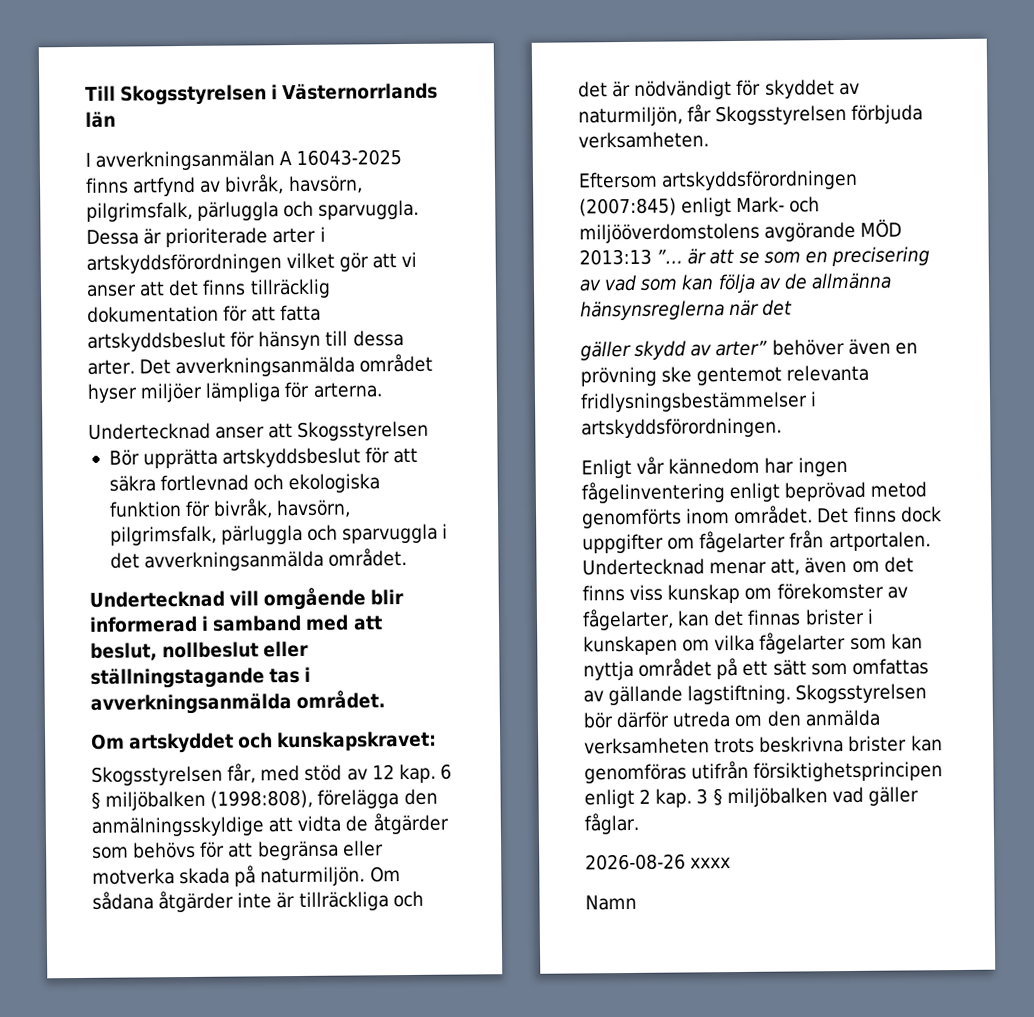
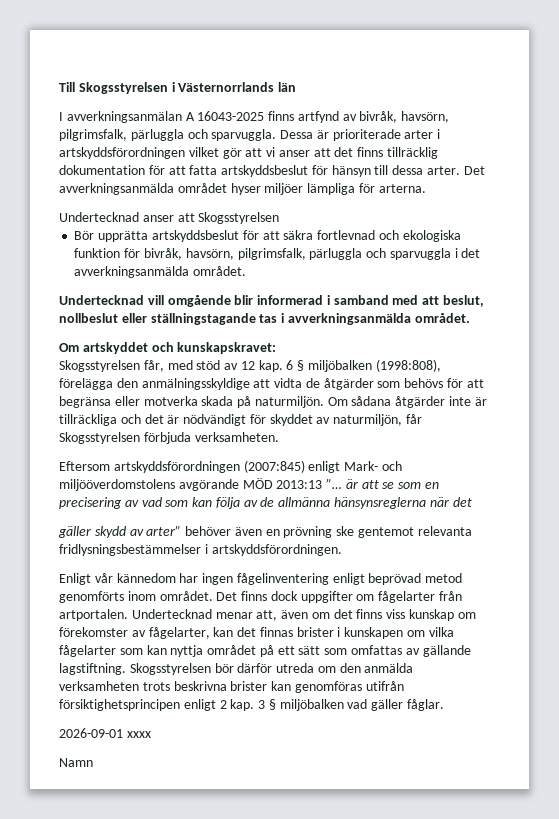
[585,853,686,871] 2026-08-26 -> [59,728,123,738] 2026-09-01

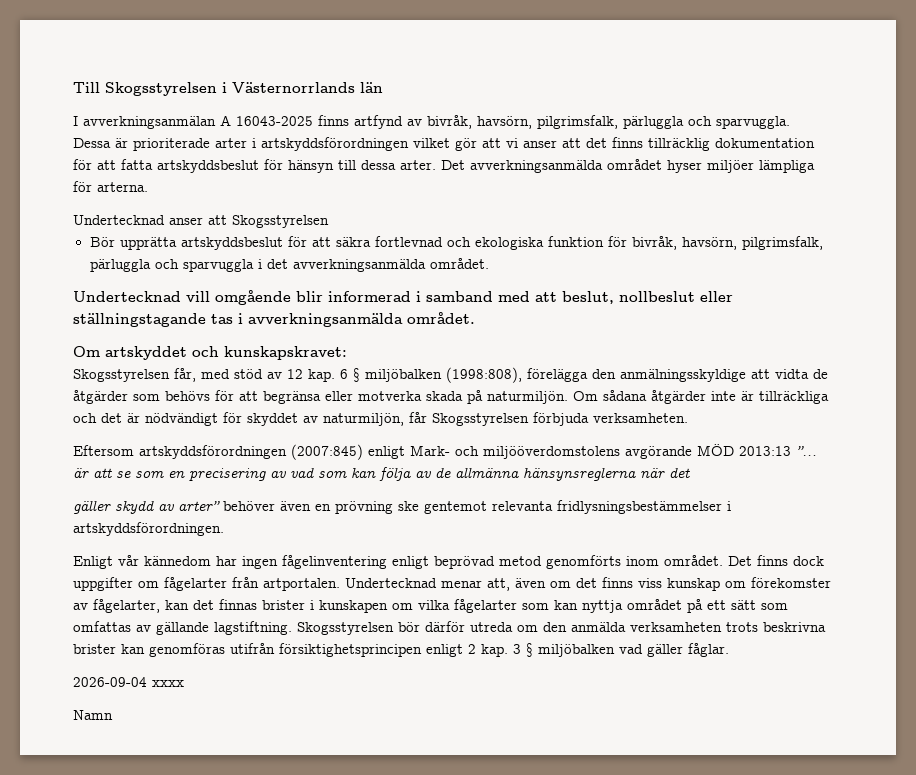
[59,728,123,738] 2026-09-01 -> [73,677,147,687] 2026-09-04

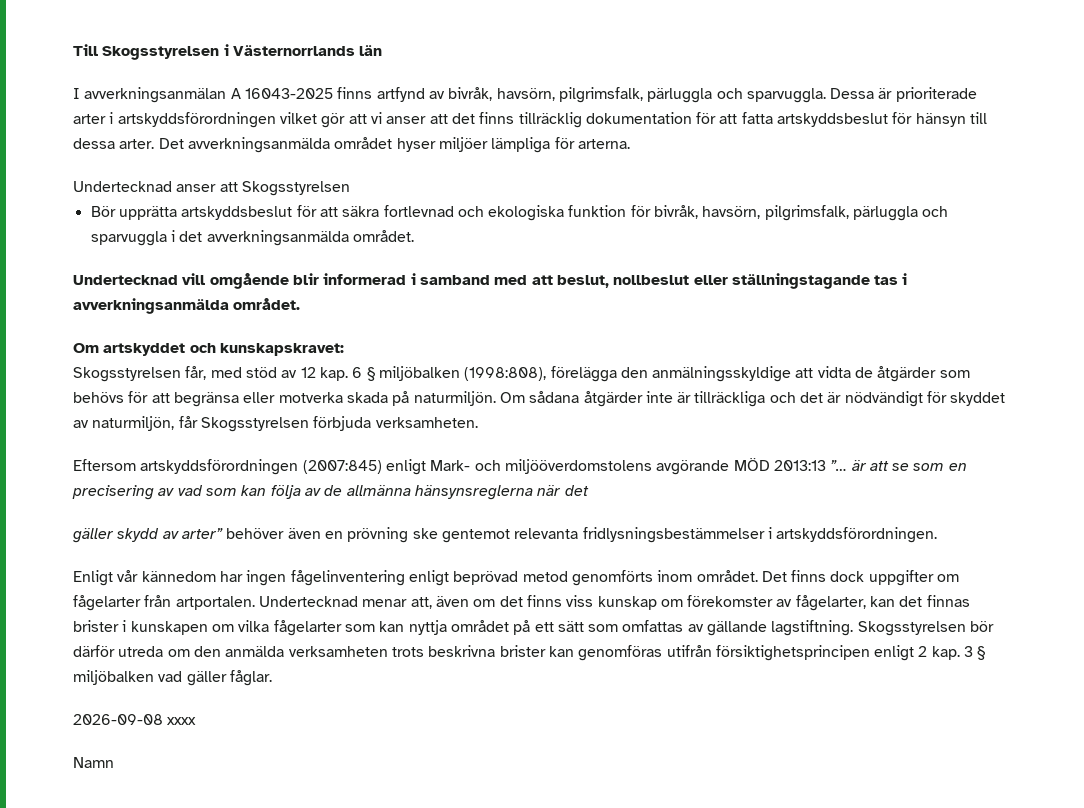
[73,677,147,687] 2026-09-04 -> [73,714,163,725] 2026-09-08

